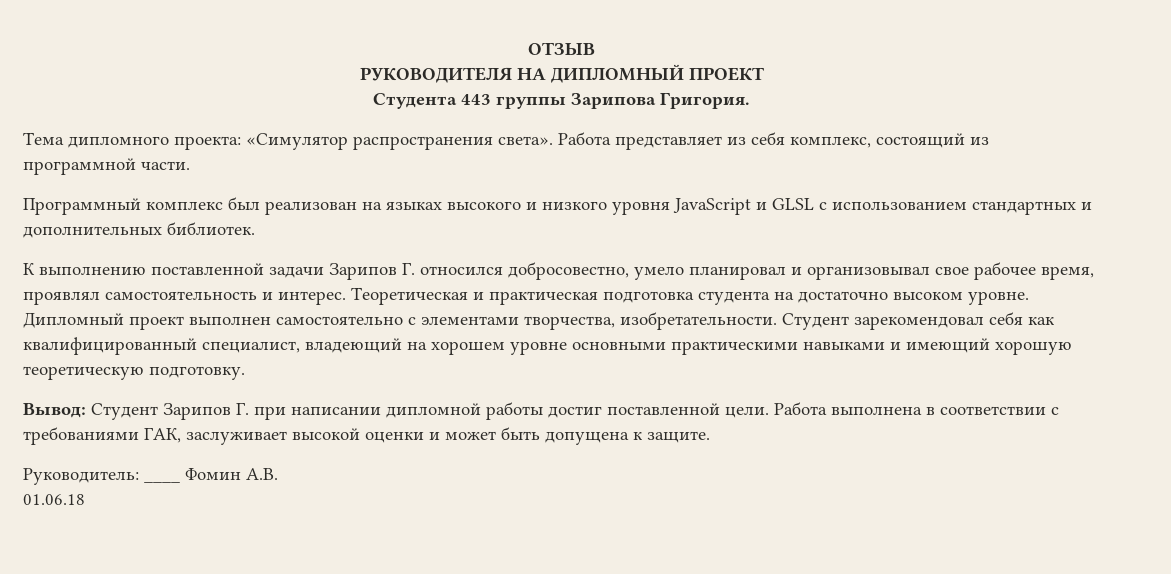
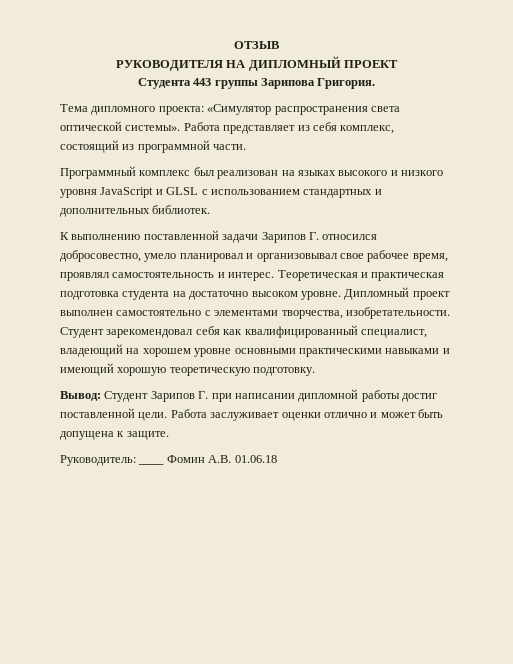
[498,136,553,145] света». -> [370,106,400,112] [60,121,181,131] света оптической системы».
[831,406,1059,415] [23,427,424,445] выполнена в соответствии с требованиями ГАК, заслуживает высокой оценки -> [210,412,367,421] заслуживает оценки отлично
(278, 474) // -> (232, 459) none

